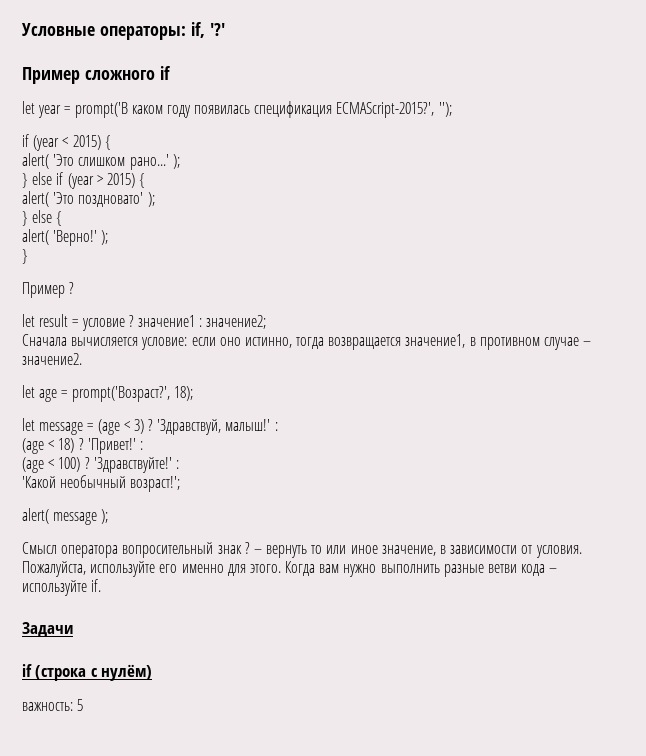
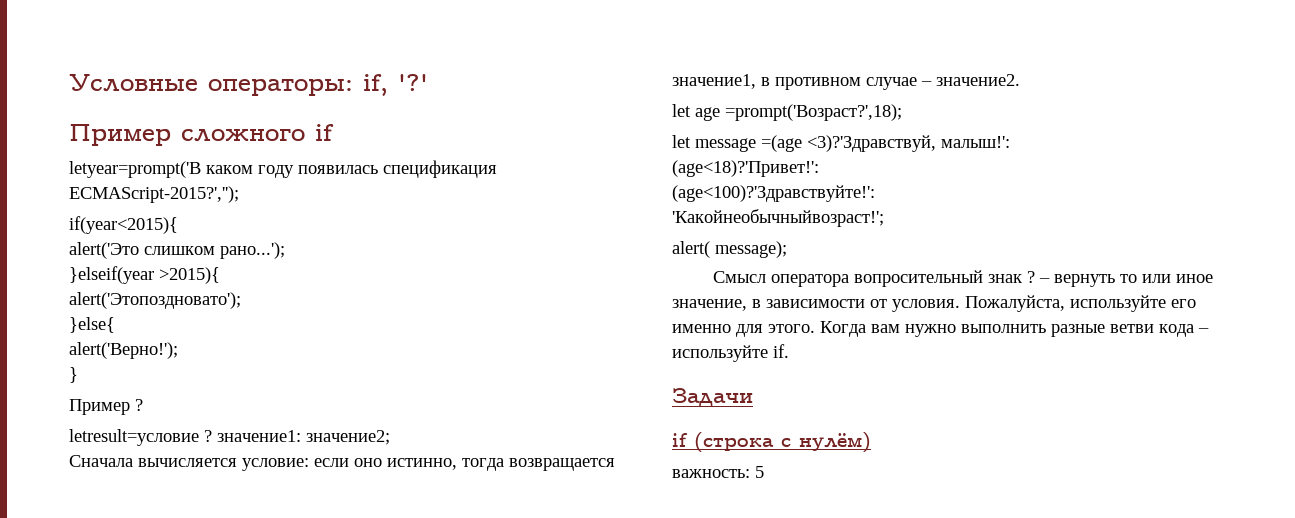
[22,101,452,118] [22,134,111,151] [22,153,180,170] [22,172,146,189] [22,191,155,207] [22,210,63,226] [22,229,109,246] [22,249,28,264] [22,282,75,298] [22,314,203,331] let year = prompt('В каком году появилась спецификация ECMAScript-2015?', ''); // if (year < 2015) { // alert( 'Это слишком рано...' ); // } else if (year > 2015) { // alert( 'Это поздновато' ); // } else { // alert( 'Верно!' ); // } // Пример ? // let result = условие ? значение1 : -> [69,160,497,178] [69,186,239,203] [69,216,178,234] [69,242,285,259] [69,266,220,284] [69,292,241,309] [69,317,115,333] [69,342,178,359] [69,367,78,383] [69,399,143,415] [69,429,301,446] letyear=prompt('В каком году появилась спецификация ECMAScript-2015?',''); // if(year<2015){ // alert('Это слишком рано...'); // }elseif(year >2015){ // alert('Этопоздновато'); // }else{ // alert('Верно!'); // } // Пример ? // letresult=условие ? значение1:
[61,386,193,402] = prompt('Возраст?', 18); -> [725,104,902,121] =prompt('Возраст?',18);
[87,419,278,435] [22,438,143,454] [22,457,179,473] [22,475,181,492] [22,508,109,525] = (age < 3) ? 'Здравствуй, малыш!' : // (age < 18) ? 'Привет!' : // (age < 100) ? 'Здравствуйте!' : // 'Какой необычный возраст!'; // alert( message ); -> [761,135,1010,152] [672,160,819,177] [672,185,875,202] [672,209,884,227] [672,241,787,258] =(age <3)?'Здравствуй, малыш!': // (age<18)?'Привет!': // (age<100)?'Здравствуйте!': // 'Какойнеобычныйвозраст!'; // alert( message);

